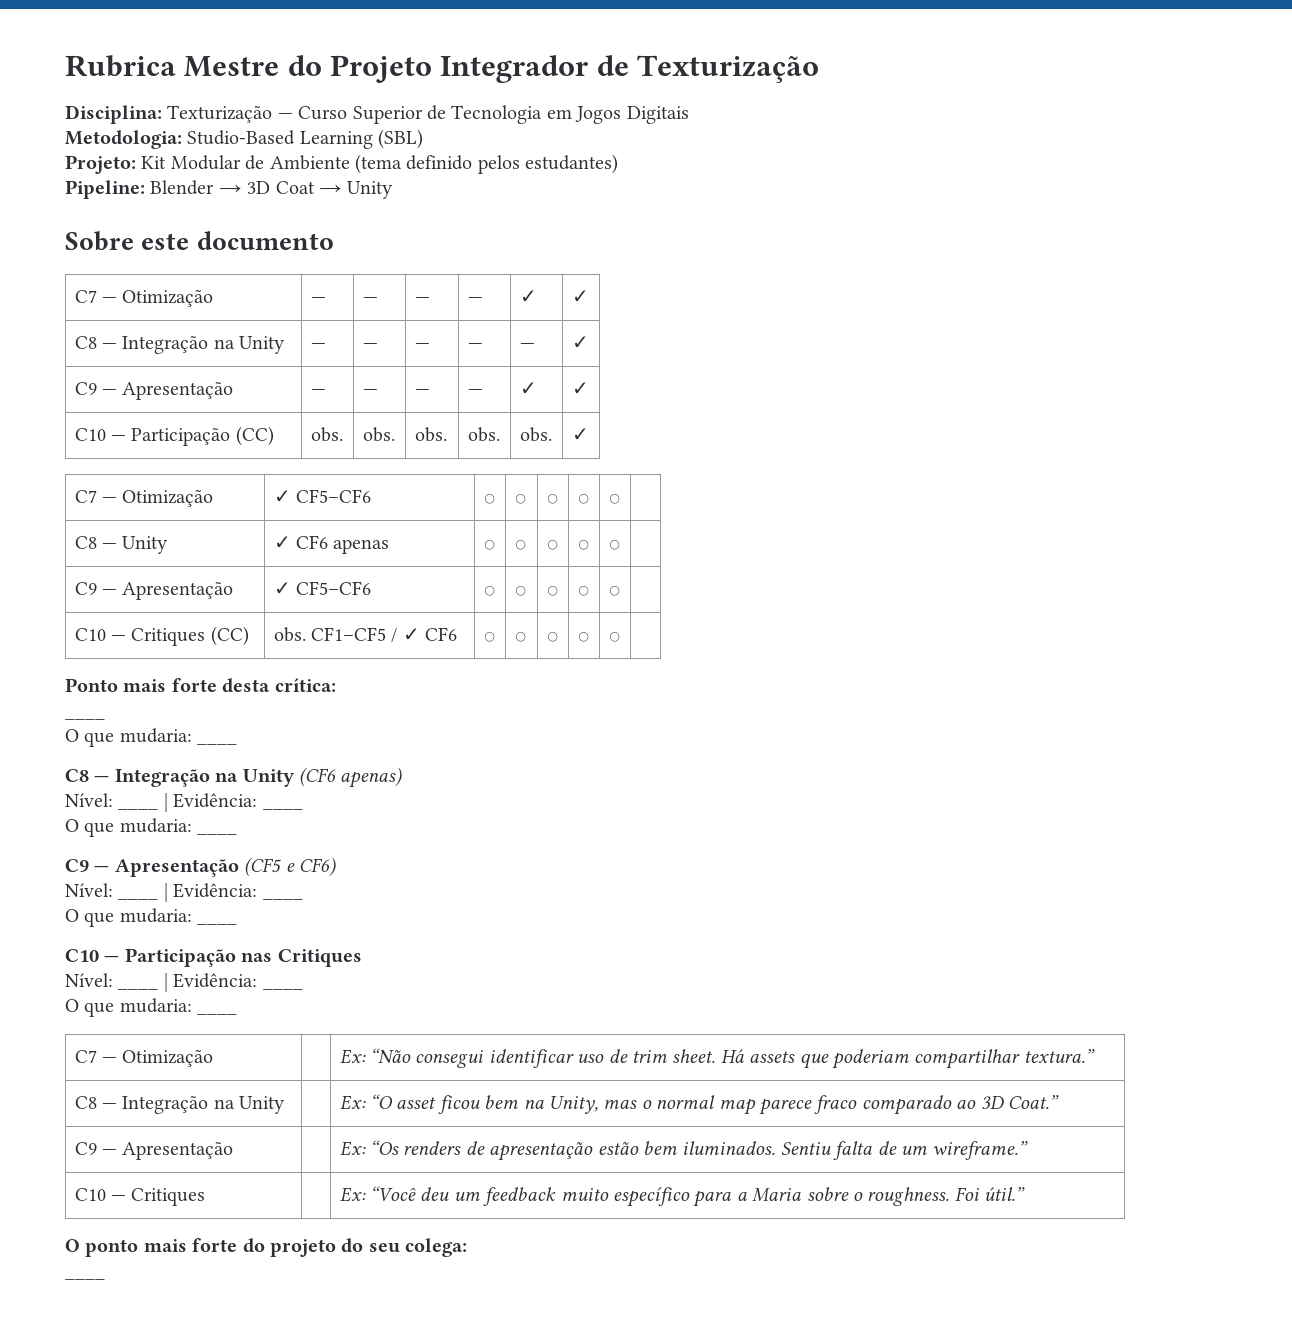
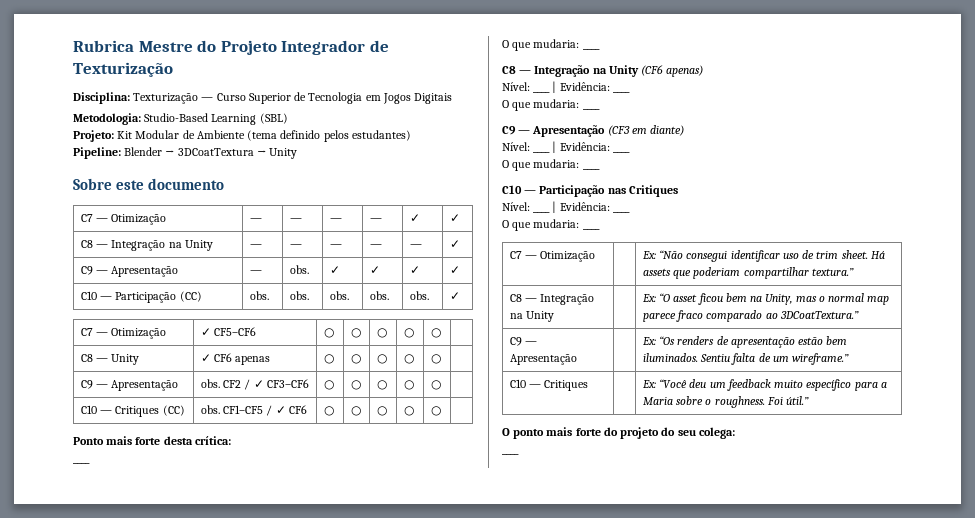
[247,181,315,194] 3D Coat -> [177,148,254,156] 3DCoatTextura
[362,389,378,395] [414,389,430,395] [467,389,483,395] — | — | — -> [289,265,309,274] [329,266,340,274] [369,266,380,274] obs. | ✓ | ✓
[273,581,372,595] ✓ CF5–CF6 -> [200,379,309,390] obs. CF2 / ✓ CF3–CF6
[244,857,336,877] (CF5 e CF6) -> [607,125,685,136] (CF3 em diante)
[980,1095,1060,1109] 3D Coat.” -> [779,311,859,319] 3DCoatTextura.”

